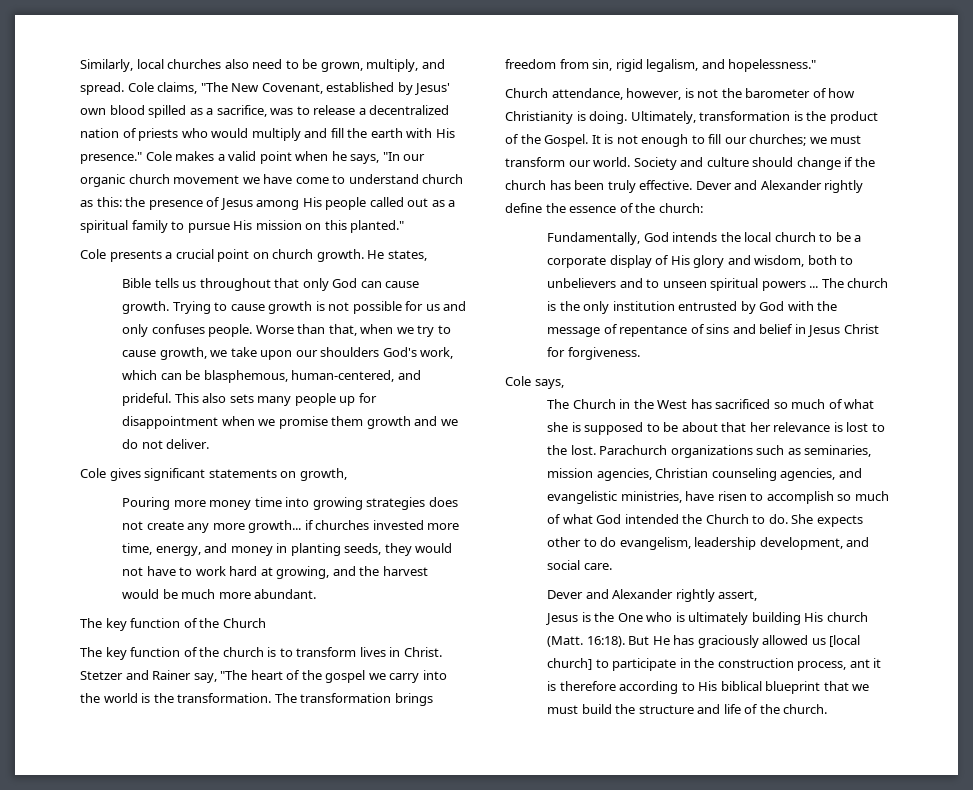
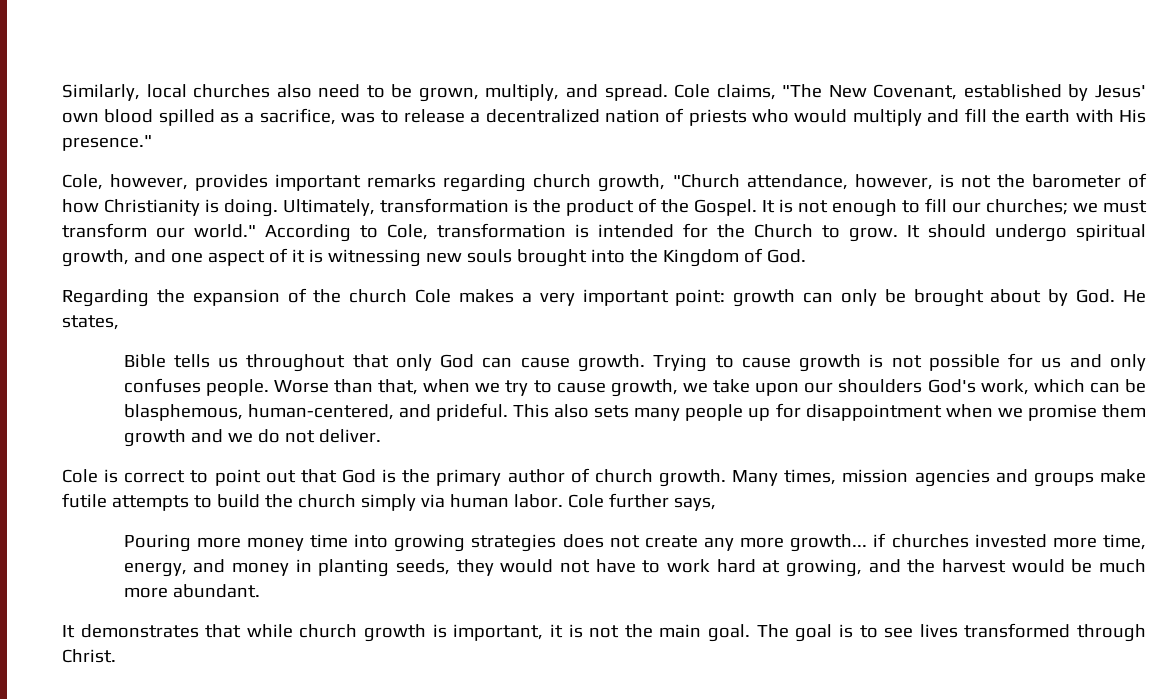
[145,151,426,164] [80,174,464,187] [80,197,456,210] [80,220,405,233] [80,249,364,262] Cole makes a valid point when he says, "In our organic church movement we have come to understand church as this: the presence of Jesus among His people called out as a spiritual family to pursue His mission on this planted." // Cole presents a crucial point on church growth. -> [62,173,1148,192] [62,198,1147,217] [62,223,1146,242] [62,248,806,267] [62,288,1116,307] // Cole, however, provides important remarks regarding church growth, "Church attendance, however, is not the barometer of how Christianity is doing. Ultimately, transformation is the product of the Gospel. It is not enough to fill our churches; we must transform our world." According to Cole, transformation is intended for the Church to grow. It should undergo spiritual growth, and one aspect of it is witnessing new souls brought into the Kingdom of God. // Regarding the expansion of the church Cole makes a very important point: growth can only be brought about by God.
[109,468,347,481] gives significant statements on growth, -> [104,468,1146,487] [62,493,716,511] is correct to point out that God is the primary author of church growth. Many times, mission agencies and groups make futile attempts to build the church simply via human labor. Cole further says,
[80,618,266,631] [80,647,442,660] [80,670,447,683] [80,693,433,706] [505,59,817,72] [505,88,856,100] [505,111,878,124] [505,134,862,147] [505,157,875,170] [505,180,864,193] [505,203,703,213] [547,232,862,245] [547,255,854,268] [547,278,889,291] [547,301,838,314] [547,324,879,337] [547,347,640,360] [505,376,564,389] [547,399,875,409] [547,422,885,435] [547,445,872,458] [547,468,862,481] [547,491,889,504] [547,514,863,527] [547,537,870,550] [547,560,612,570] [547,589,758,602] [545,612,868,625] [547,635,861,648] [547,658,882,671] [547,681,870,694] [547,704,828,714] The key function of the Church // The key function of the church is to transform lives in Christ. Stetzer and Rainer say, "The heart of the gospel we carry into the world is the transformation. The transformation brings freedom from sin, rigid legalism, and hopelessness." // Church attendance, however, is not the barometer of how Christianity is doing. Ultimately, transformation is the product of the Gospel. It is not enough to fill our churches; we must transform our world. Society and culture should change if the church has been truly effective. Dever and Alexander rightly define the essence of the church: // Fundamentally, God intends the local church to be a corporate display of His glory and wisdom, both to unbelievers and to unseen spiritual powers ... The church is the only institution entrusted by God with the message of repentance of sins and belief in Jesus Christ for forgiveness. // Cole says, // The Church in the West has sacrificed so much of what she is supposed to be about that her relevance is lost to the lost. Parachurch organizations such as seminaries, mission agencies, Christian counseling agencies, and evangelistic ministries, have risen to accomplish so much of what God intended the Church to do. She expects other to do evangelism, leadership development, and social care. // Dever and Alexander rightly assert, // Jesus is the One who is ultimately building His church (Matt. 16:18). But He has graciously allowed us [local church] to participate in the construction process, ant it is therefore according to His biblical blueprint that we must build the structure and life of the church. -> [62,623,1146,642] [62,649,116,663] It demonstrates that while church growth is important, it is not the main goal. The goal is to see lives transformed through Christ.

